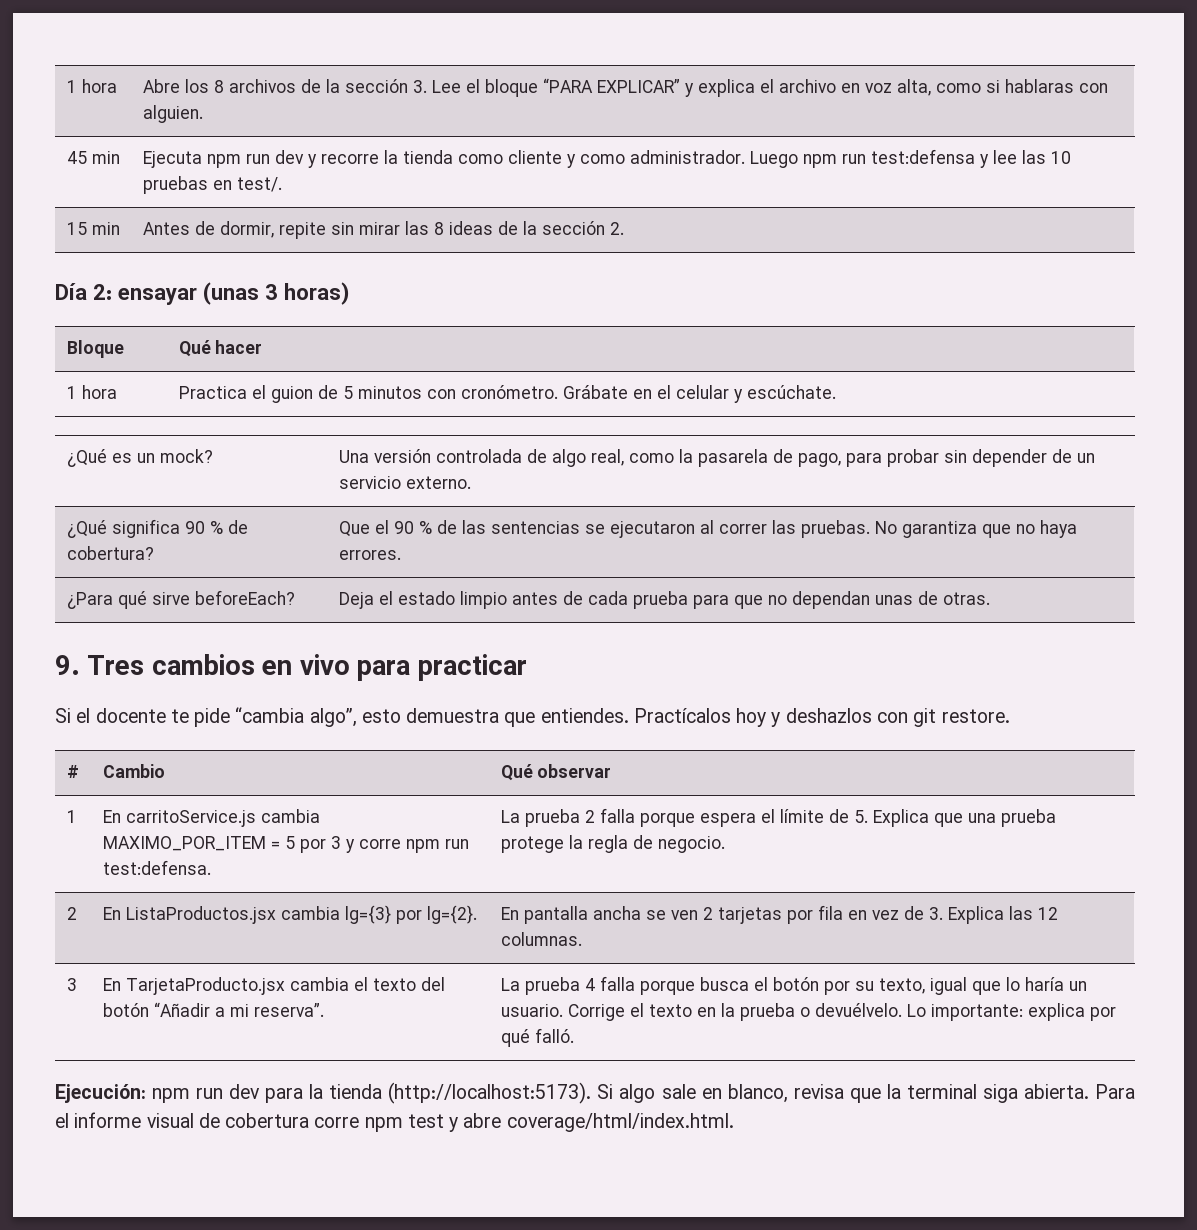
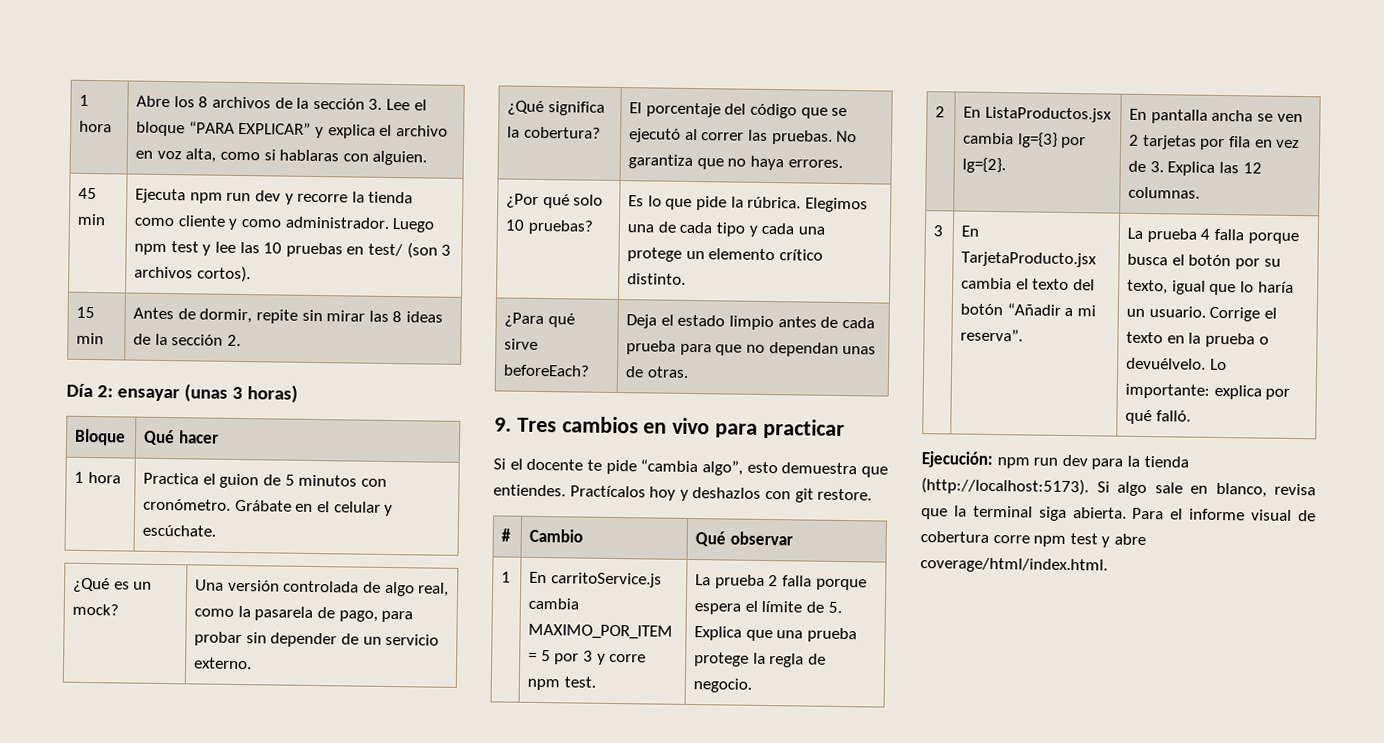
[841,149,975,164] run test:defensa -> [170,241,199,253] test
[236,177,282,192] test/. -> [367,242,452,259] [134,265,251,283] test/ (son 3 archivos cortos).
[184,520,248,534] [66,546,154,560] [338,520,695,538] 90 % de cobertura? | Que el 90 % de las sentencias se ejecutaron -> [507,126,601,139] [629,102,848,119] [629,128,682,143] la cobertura? | El porcentaje del código que se ejecutó
(401, 555) none -> [506,193,604,209] [505,219,593,235] [628,195,868,213] [627,221,825,237] [627,247,823,262] [627,273,687,285] // ¿Por qué solo 10 pruebas? | Es lo que pide la rúbrica. Elegimos una de cada tipo y cada una protege un elemento crítico distinto.
[444,839,469,849] [102,860,211,875] run test:defensa. -> [563,676,596,688] test.

